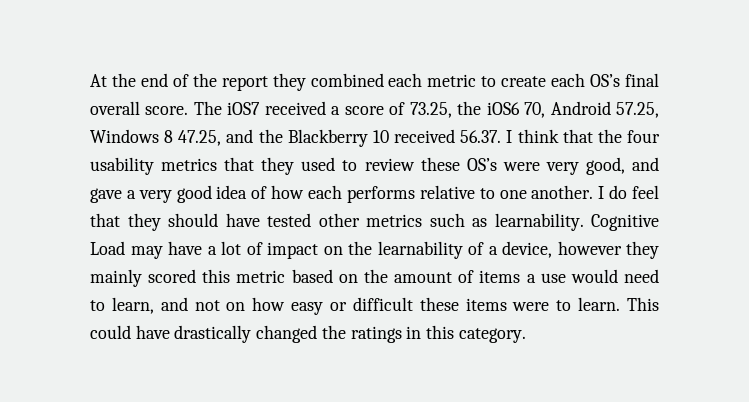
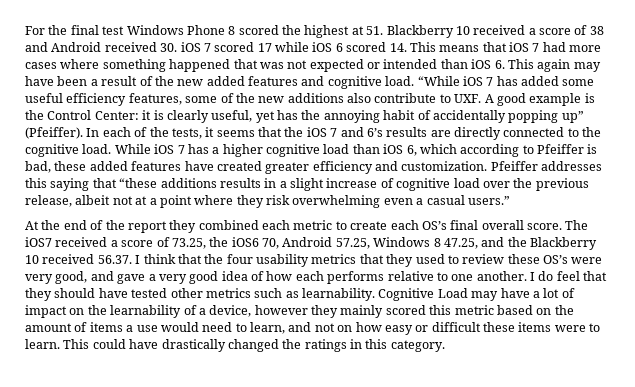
(90, 80) none -> [25,25,604,38] [25,42,602,52] [25,59,601,72] [25,76,595,89] [25,93,595,106] [25,110,584,123] [25,127,602,140] [25,144,598,157] [25,161,603,174] [25,178,589,191] [25,195,510,208] For the final test Windows Phone 8 scored the highest at 51. Blackberry 10 received a score of 38 and Android received 30. iOS 7 scored 17 while iOS 6 scored 14. This means that iOS 7 had more cases where something happened that was not expected or intended than iOS 6. This again may have been a result of the new added features and cognitive load. “While iOS 7 has added some useful efficiency features, some of the new additions also contribute to UXF. A good example is the Control Center: it is clearly useful, yet has the annoying habit of accidentally popping up” (Pfeiffer). In each of the tests, it seems that the iOS 7 and 6’s results are directly connected to the cognitive load. While iOS 7 has a higher cognitive load than iOS 6, which according to Pfeiffer is bad, these added features have created greater efficiency and customization. Pfeiffer addresses this saying that “these additions results in a slight increase of cognitive load over the previous release, albeit not at a point where they risk overwhelming even a casual users.” //

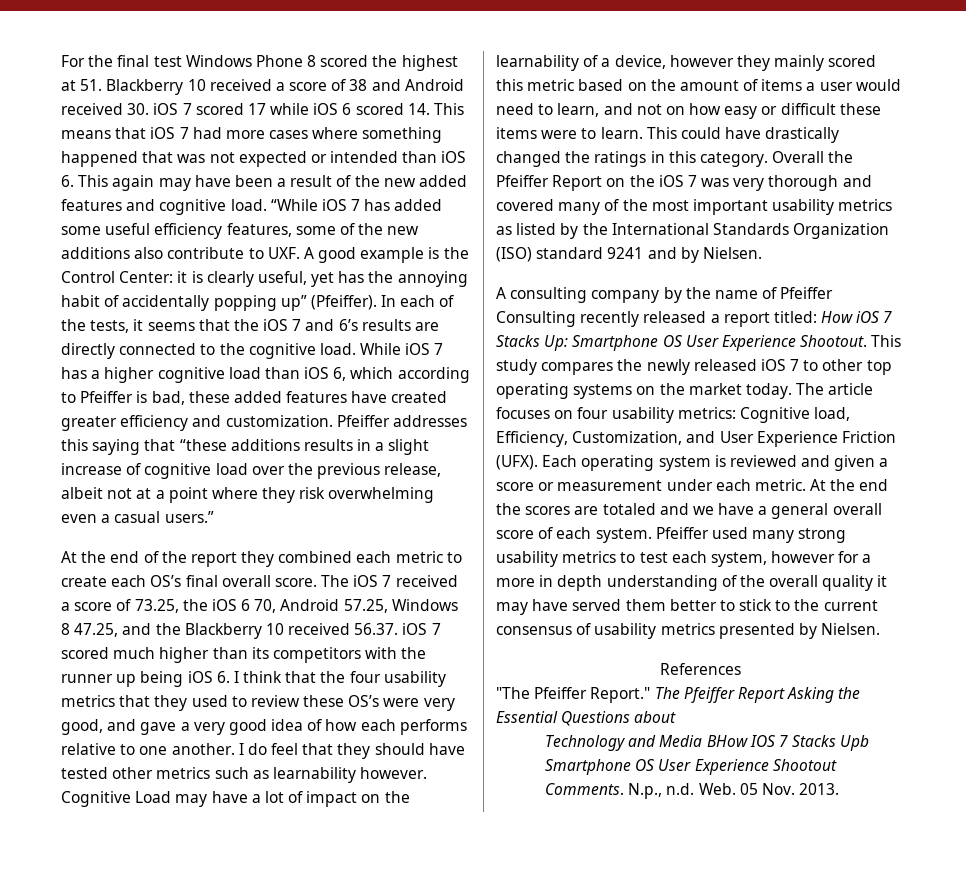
[25,237,52,247] iOS7 -> [353,575,392,587] iOS 7
[231,237,259,247] iOS6 -> [211,599,251,611] iOS 6
(132, 259) none -> [402,623,441,635] [61,647,427,663] [61,671,230,687] iOS 7 scored much higher than its competitors with the runner up being iOS 6.
[302,288,375,301] learnability. -> [272,767,428,783] learnability however.
[136,325,158,332] use -> [819,82,853,91] user
(445, 346) none -> [772,151,854,163] [496,175,872,191] [496,199,893,215] [496,223,890,239] [496,247,762,263] [496,287,834,303] [496,311,893,327] [496,335,902,351] [496,359,892,375] [496,383,874,399] [496,407,851,423] [496,431,896,447] [496,455,889,471] [496,479,889,491] [496,503,882,519] [496,527,847,543] [496,551,872,567] [496,575,888,591] [496,599,878,615] [496,623,881,639] [660,663,741,675] [496,687,861,703] [496,711,677,726] [545,735,870,751] [545,759,837,775] [545,783,840,799] Overall the Pfeiffer Report on the iOS 7 was very thorough and covered many of the most important usability metrics as listed by the International Standards Organization (ISO) standard 9241 and by Nielsen. // A consulting company by the name of Pfeiffer Consulting recently released a report titled: How iOS 7 Stacks Up: Smartphone OS User Experience Shootout. This study compares the newly released iOS 7 to other top operating systems on the market today. The article focuses on four usability metrics: Cognitive load, Efficiency, Customization, and User Experience Friction (UFX). Each operating system is reviewed and given a score or measurement under each metric. At the end the scores are totaled and we have a general overall score of each system. Pfeiffer used many strong usability metrics to test each system, however for a more in depth understanding of the overall quality it may have served them better to stick to the current consensus of usability metrics presented by Nielsen. // References // "The Pfeiffer Report." The Pfeiffer Report Asking the Essential Questions about // Technology and Media BHow IOS 7 Stacks Upb Smartphone OS User Experience Shootout Comments. N.p., n.d. Web. 05 Nov. 2013.

